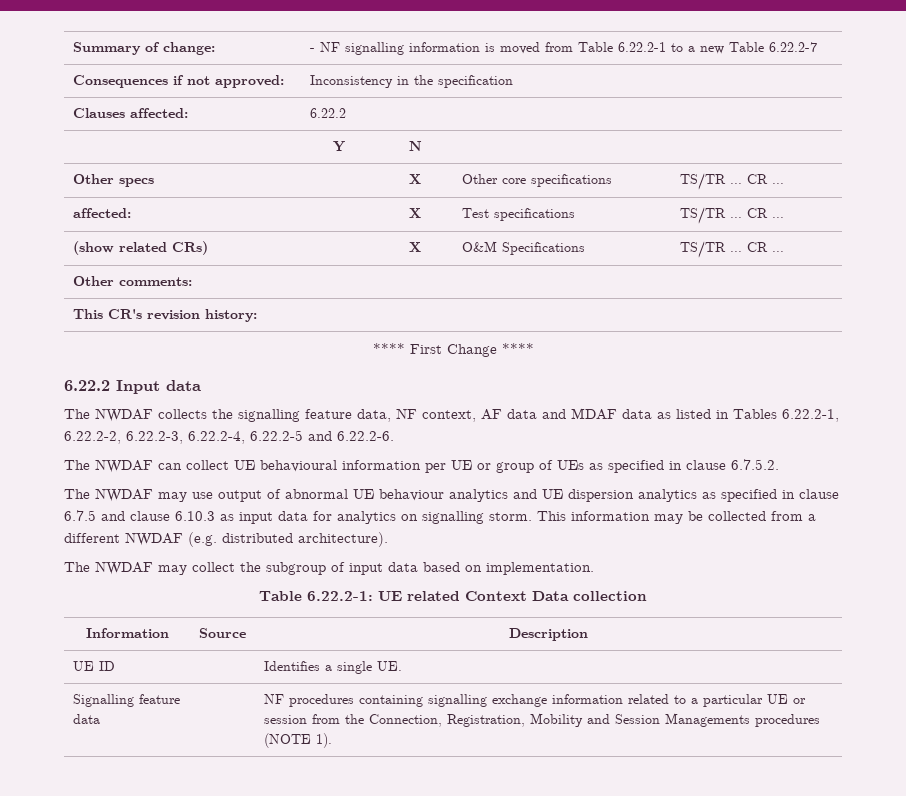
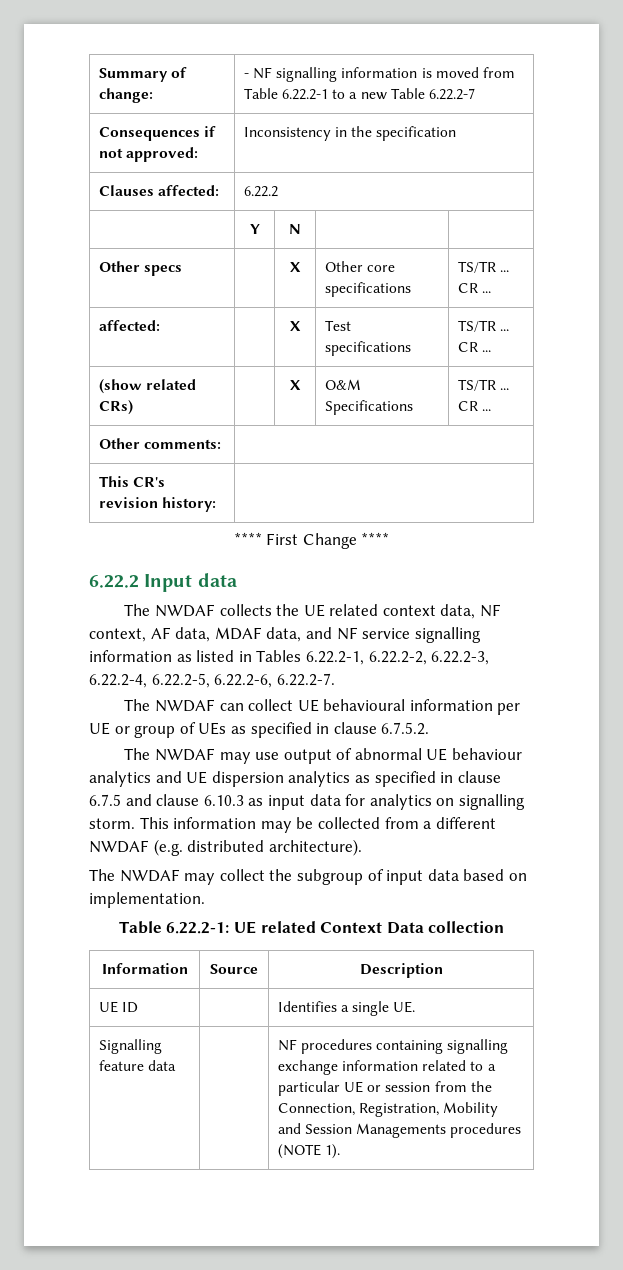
[238,409,352,422] signalling feature -> [303,604,436,617] UE related context
[507,408,652,420] data and MDAF data -> [175,627,481,643] [89,650,172,662] data, MDAF data, and NF service signalling information
[250,430,394,441] 6.22.2-5 and 6.22.2-6. -> [151,673,335,688] 6.22.2-5, 6.22.2-6, 6.22.2-7.

